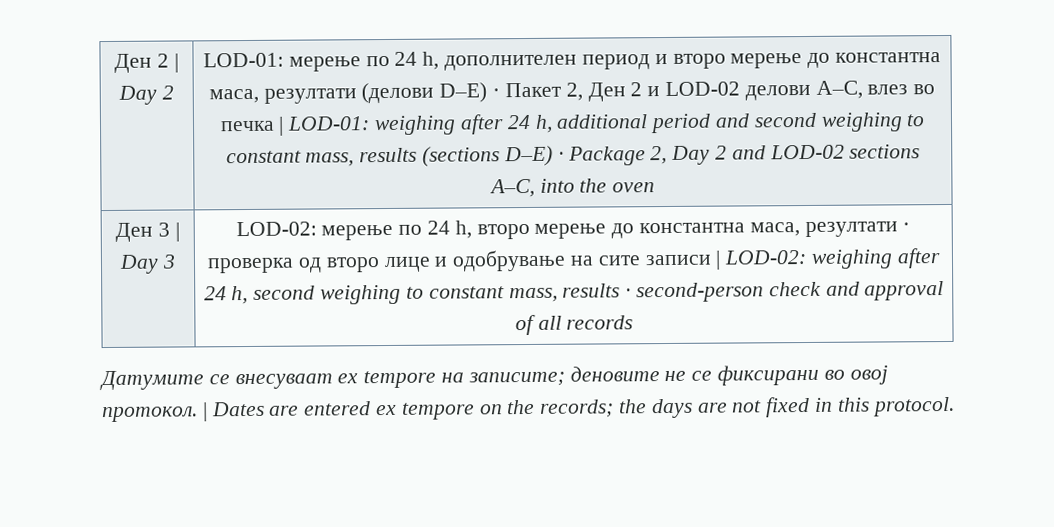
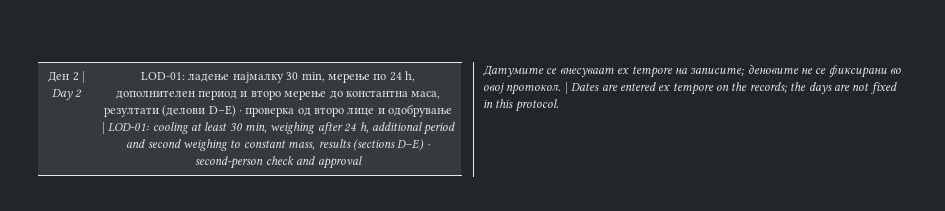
(285, 60) none -> [188,72,325,83] ладење најмалку 30 min,
[504,80,936,102] [219,116,371,136] Пакет 2, Ден 2 и LOD-02 делови A–C, влез во печка | LOD-01: -> [245,104,453,117] [101,122,267,134] проверка од второ лице и одобрување | LOD-01: cooling at least 30 min,
[567,144,921,166] [488,178,656,198] [115,222,180,242] [119,254,176,274] [235,220,911,241] [207,248,941,274] [203,283,632,305] Package 2, Day 2 and LOD-02 sections A–C, into the oven // Ден 3 | Day 3 | LOD-02: мерење по 24 h, второ мерење до константна маса, резултати · проверка од второ лице и одобрување на сите записи | LOD-02: weighing after 24 h, second weighing to constant mass, results · -> (430, 146) none
[514,314,634,336] of all records -> (362, 162) none

